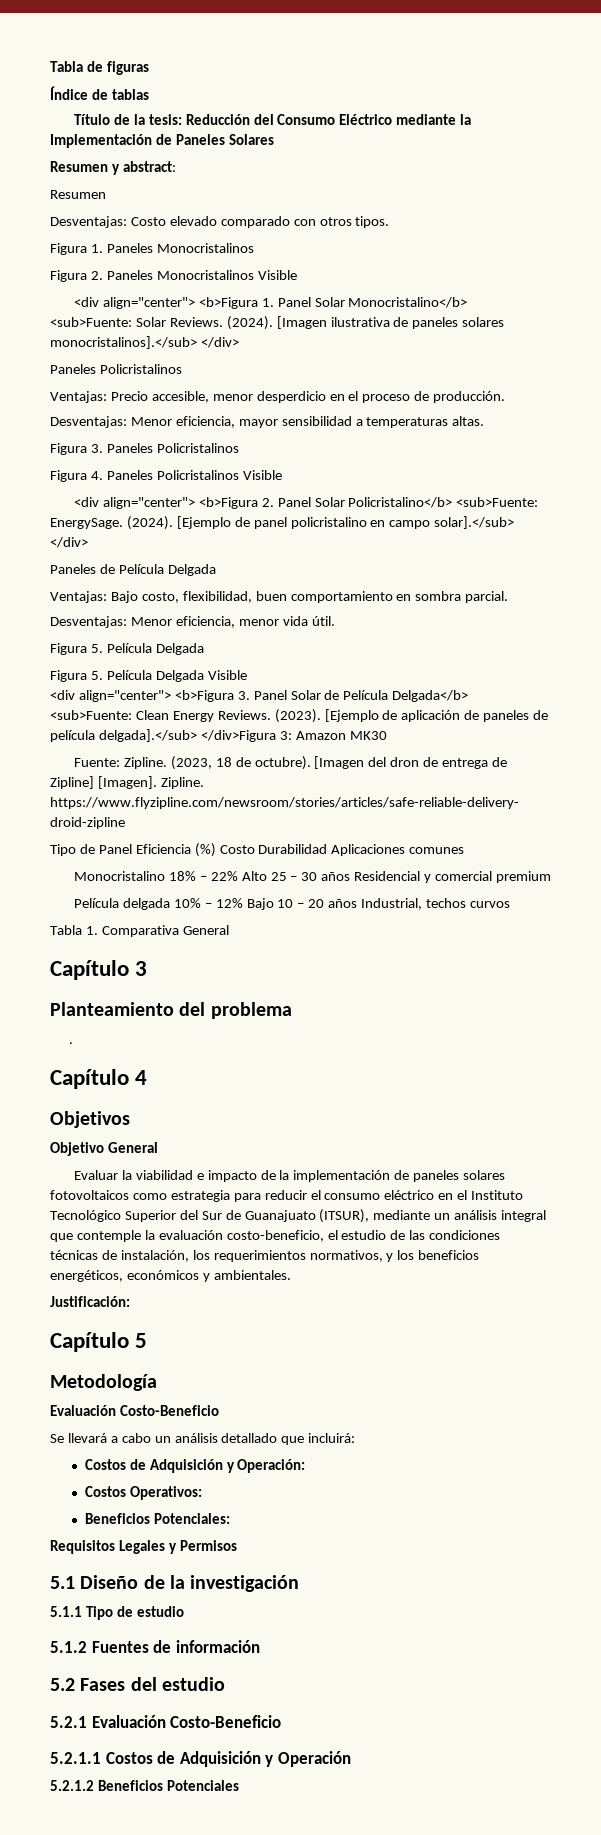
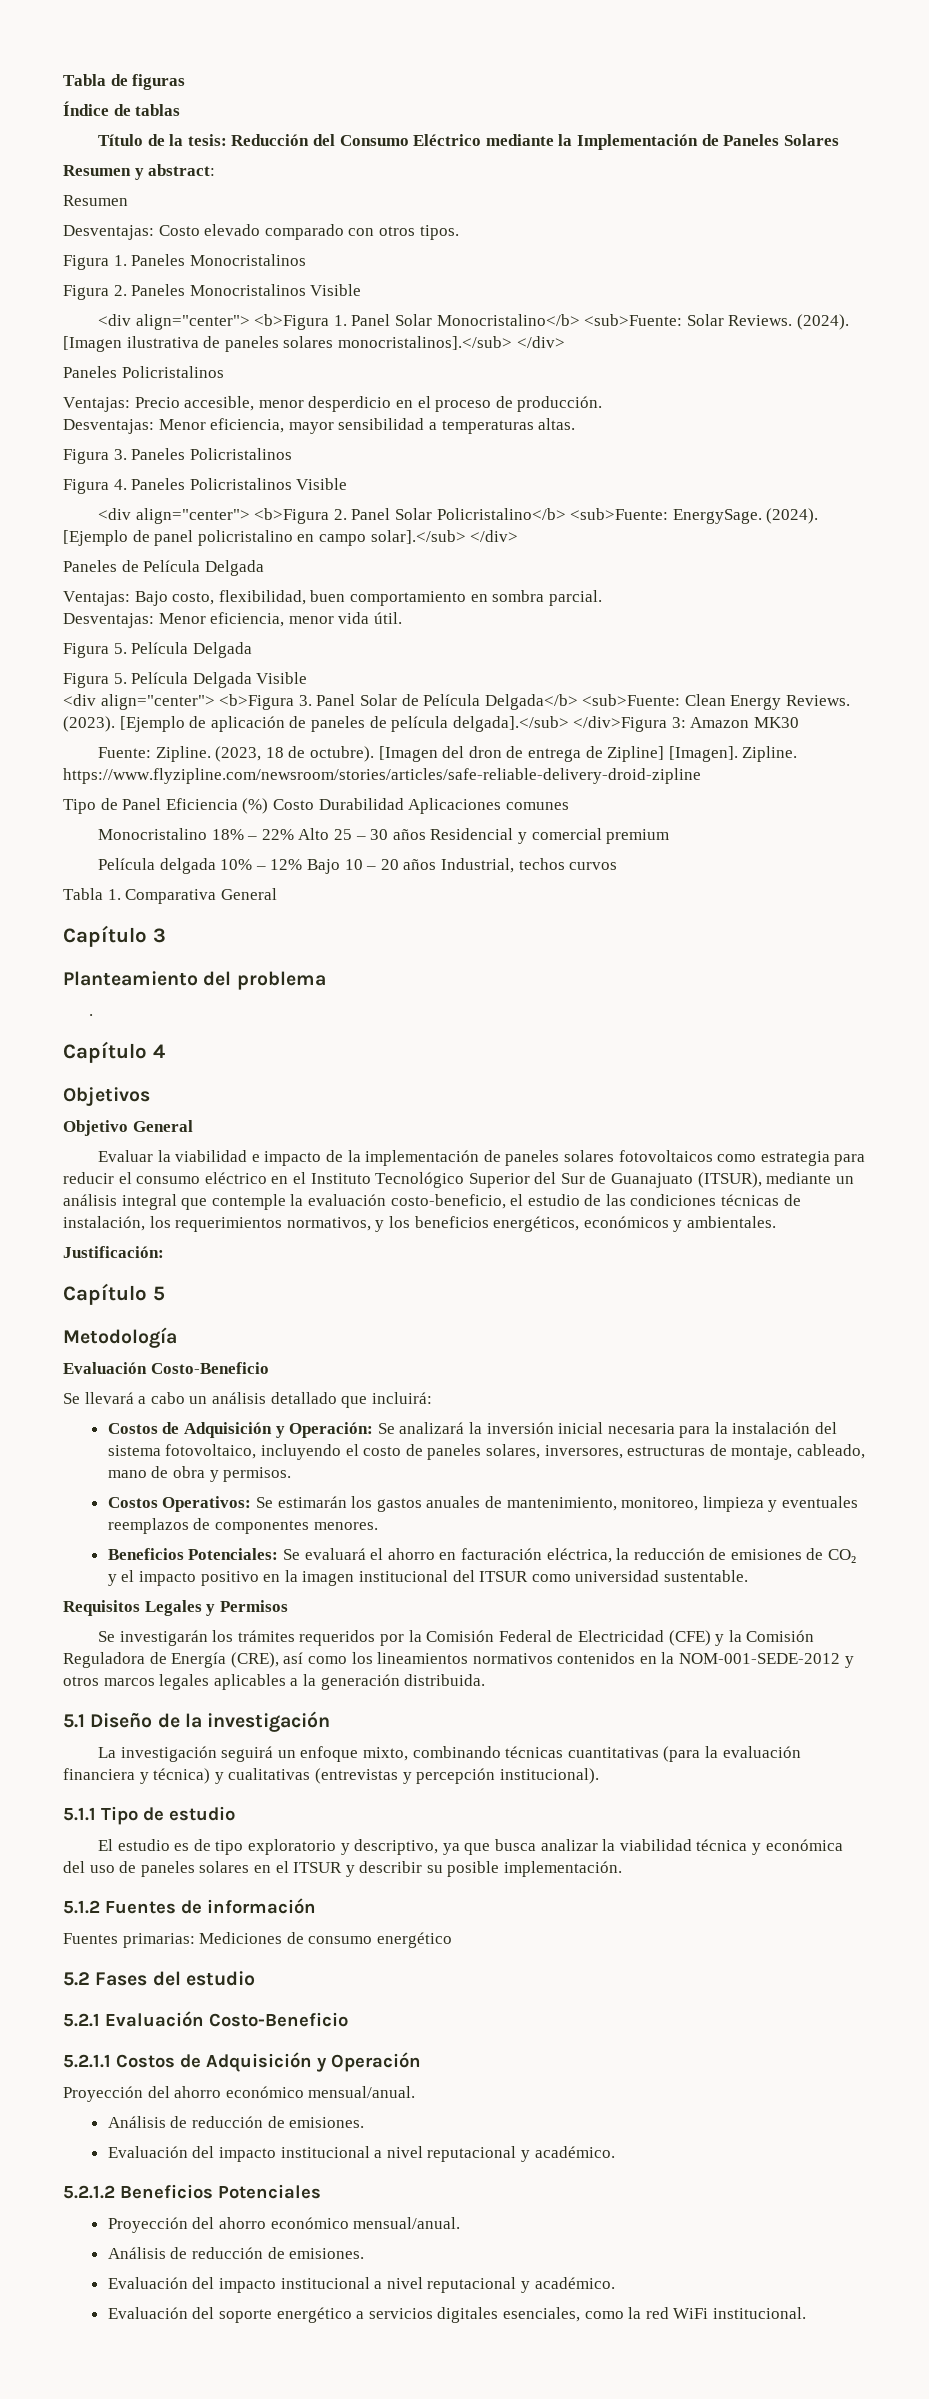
[84,1486,202,1500] [84,1513,230,1524] [50,1540,237,1554] // Costos Operativos: // Beneficios Potenciales: // Requisitos Legales y Permisos -> [377,1422,838,1438] [107,1444,865,1460] [107,1466,292,1482] [107,1496,858,1512] [107,1518,378,1534] [107,1548,857,1563] [107,1570,748,1586] [63,1600,288,1616] [98,1630,815,1646] [63,1652,854,1668] [63,1674,486,1690] Se analizará la inversión inicial necesaria para la instalación del sistema fotovoltaico, incluyendo el costo de paneles solares, inversores, estructuras de montaje, cableado, mano de obra y permisos. // Costos Operativos: Se estimarán los gastos anuales de mantenimiento, monitoreo, limpieza y eventuales reemplazos de componentes menores. // Beneficios Potenciales: Se evaluará el ahorro en facturación eléctrica, la reducción de emisiones de CO₂ y el impacto positivo en la imagen institucional del ITSUR como universidad sustentable. // Requisitos Legales y Permisos // Se investigarán los trámites requeridos por la Comisión Federal de Electricidad (CFE) y la Comisión Reguladora de Energía (CRE), así como los lineamientos normativos contenidos en la NOM-001-SEDE-2012 y otros marcos legales aplicables a la generación distribuida.
[50,1606,184,1620] [50,1640,260,1653] 5.1.1 Tipo de estudio // 5.1.2 Fuentes de información -> [98,1746,801,1762] [63,1768,599,1784] [63,1806,235,1825] [98,1839,843,1855] [63,1861,623,1877] [63,1898,316,1914] [63,1932,452,1948] La investigación seguirá un enfoque mixto, combinando técnicas cuantitativas (para la evaluación financiera y técnica) y cualitativas (entrevistas y percepción institucional). // 5.1.1 Tipo de estudio // El estudio es de tipo exploratorio y descriptivo, ya que busca analizar la viabilidad técnica y económica del uso de paneles solares en el ITSUR y describir su posible implementación. // 5.1.2 Fuentes de información // Fuentes primarias: Mediciones de consumo energético
[50,1780,239,1791] 5.2.1.2 Beneficios Potenciales -> [63,2086,416,2102] [107,2116,365,2128] [107,2146,615,2162] [63,2184,321,2199] [107,2217,461,2233] [107,2247,365,2259] [107,2277,615,2293] [107,2307,806,2323] Proyección del ahorro económico mensual/anual. // Análisis de reducción de emisiones. // Evaluación del impacto institucional a nivel reputacional y académico. // 5.2.1.2 Beneficios Potenciales // Proyección del ahorro económico mensual/anual. // Análisis de reducción de emisiones. // Evaluación del impacto institucional a nivel reputacional y académico. // Evaluación del soporte energético a servicios digitales esenciales, como la red WiFi institucional.

